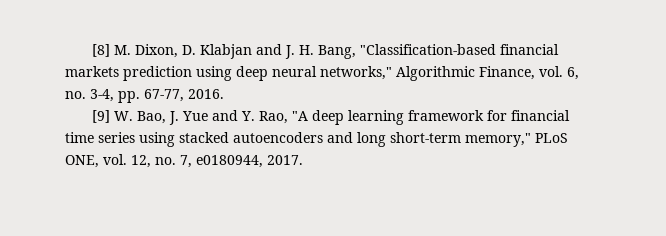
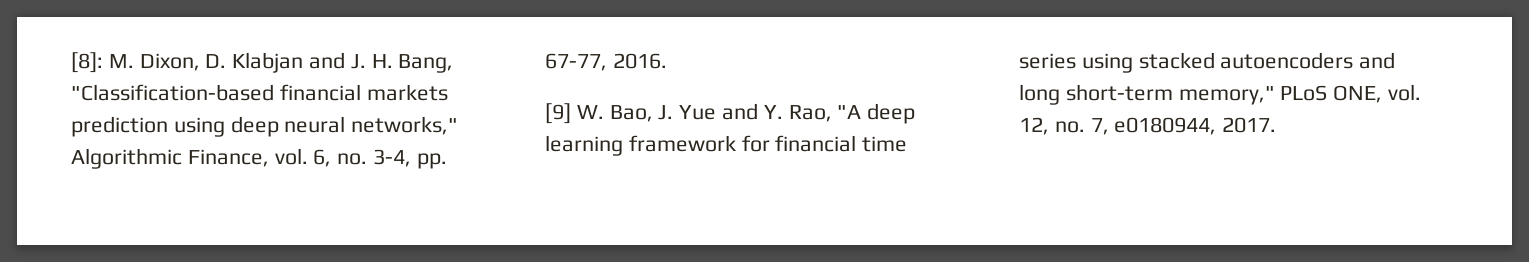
[92,44,111,57] [8] -> [71,52,103,73] [8]:

